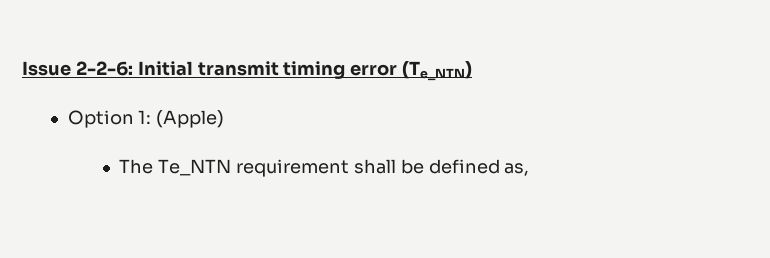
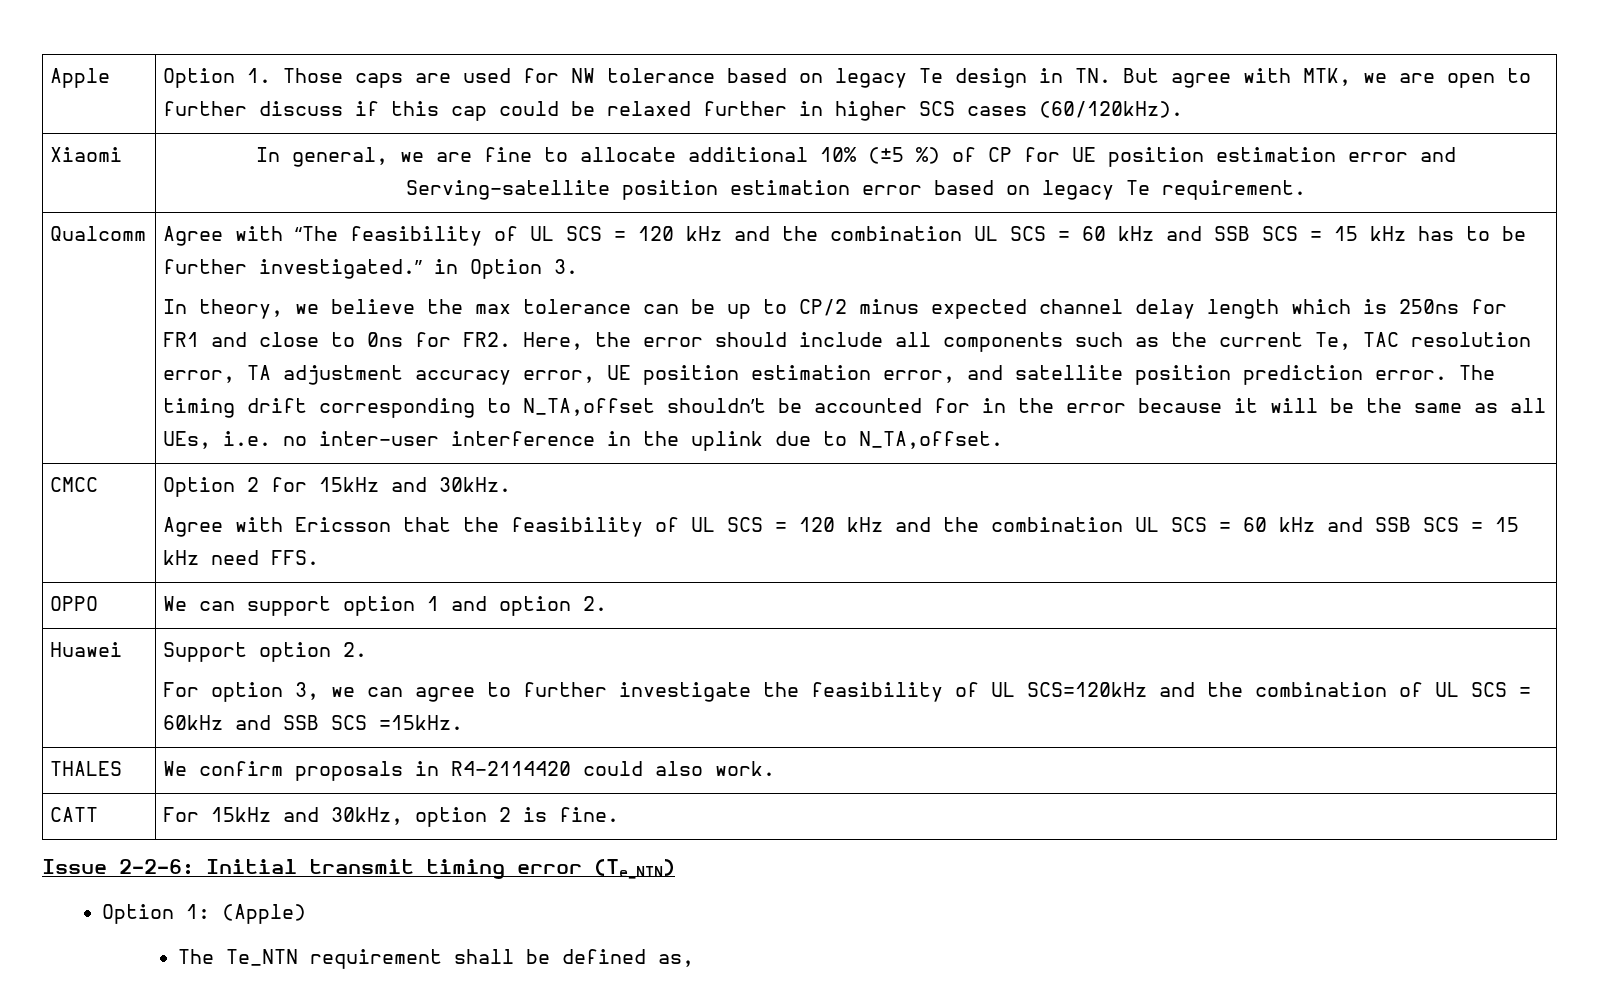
(22, 68) none -> [50,68,111,88] [163,68,1532,88] [163,101,1184,121] [50,147,123,162] [256,147,1457,167] [406,180,1307,200] [50,226,147,241] [163,226,1527,246] [163,259,579,279] [163,299,1508,319] [163,332,1532,352] [163,365,1496,385] [163,398,1547,418] [163,431,1004,451] [50,477,99,492] [163,477,512,497] [163,517,1520,537] [163,550,320,565] [50,596,99,611] [163,596,608,616] [50,642,123,657] [163,642,368,662] [163,682,1532,702] [163,715,464,730] [50,761,123,776] [163,761,776,781] [50,807,99,822] [163,807,620,827] Apple | Option 1. Those caps are used for NW tolerance based on legacy Te design in TN. But agree with MTK, we are open to further discuss if this cap could be relaxed further in higher SCS cases (60/120kHz). // Xiaomi | In general, we are fine to allocate additional 10% (±5 %) of CP for UE position estimation error and Serving-satellite position estimation error based on legacy Te requirement. // Qualcomm | Agree with “The feasibility of UL SCS = 120 kHz and the combination UL SCS = 60 kHz and SSB SCS = 15 kHz has to be further investigated.” in Option 3. // In theory, we believe the max tolerance can be up to CP/2 minus expected channel delay length which is 250ns for FR1 and close to 0ns for FR2. Here, the error should include all components such as the current Te, TAC resolution error, TA adjustment accuracy error, UE position estimation error, and satellite position prediction error. The timing drift corresponding to N_TA,offset shouldn’t be accounted for in the error because it will be the same as all UEs, i.e. no inter-user interference in the uplink due to N_TA,offset. // CMCC | Option 2 for 15kHz and 30kHz. // Agree with Ericsson that the feasibility of UL SCS = 120 kHz and the combination UL SCS = 60 kHz and SSB SCS = 15 kHz need FFS. // OPPO | We can support option 1 and option 2. // Huawei | Support option 2. // For option 3, we can agree to further investigate the feasibility of UL SCS=120kHz and the combination of UL SCS = 60kHz and SSB SCS =15kHz. // THALES | We confirm proposals in R4-2114420 could also work. // CATT | For 15kHz and 30kHz, option 2 is fine. //

